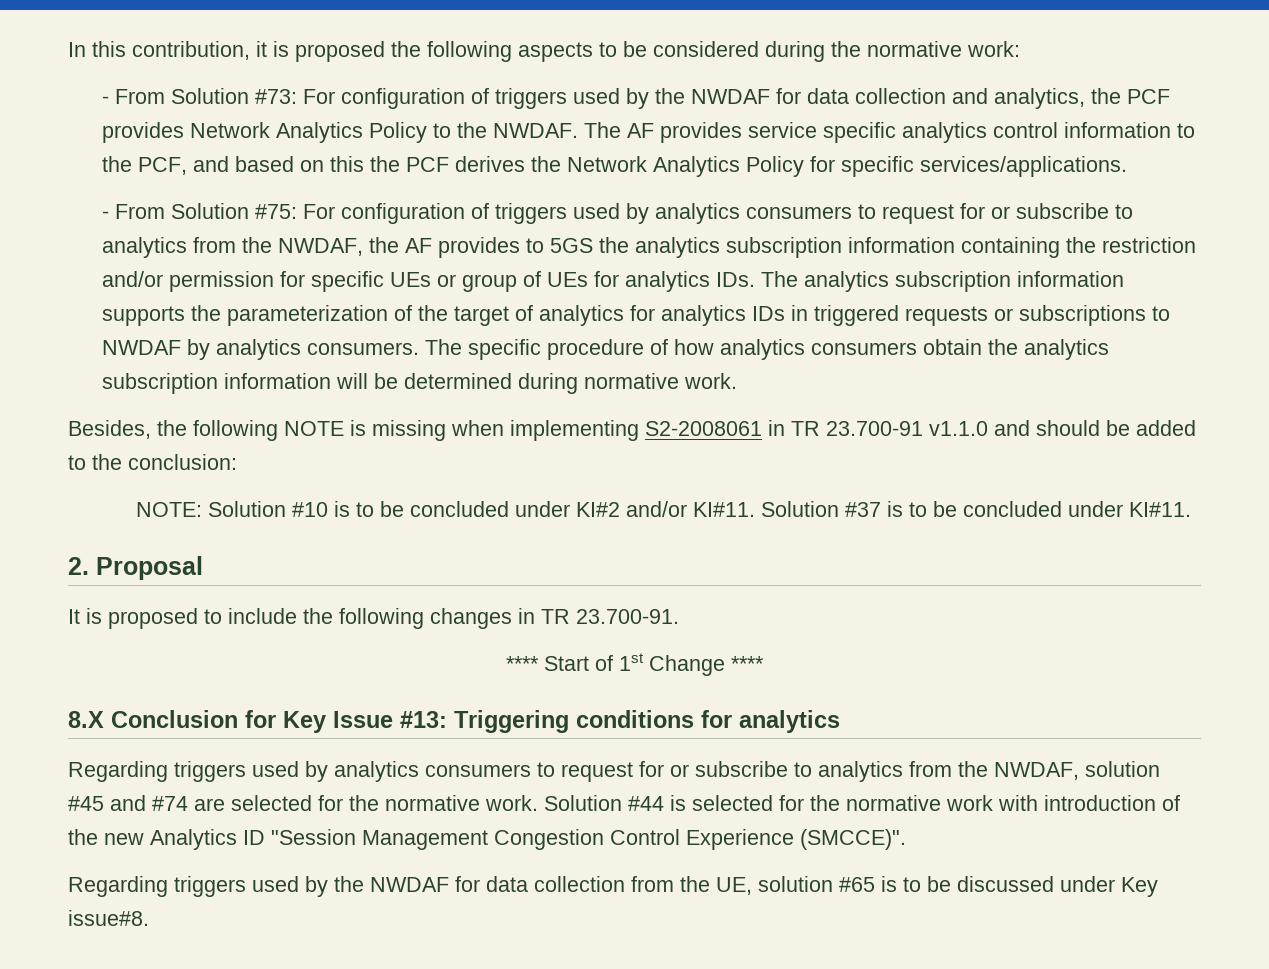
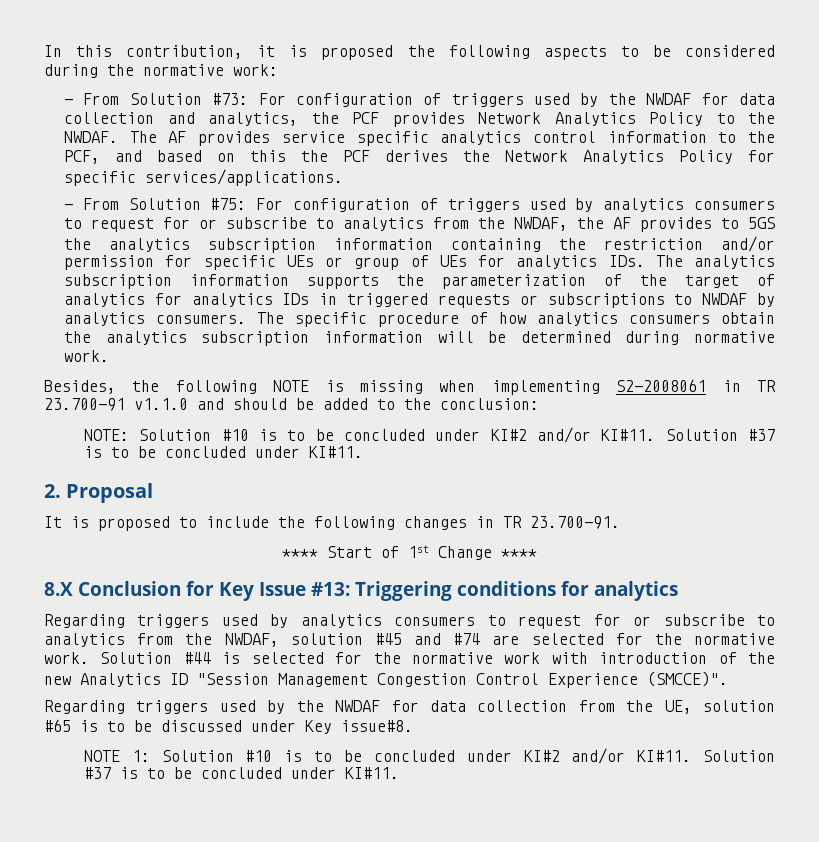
(149, 918) none -> [83,748,775,764] [83,767,399,779] // NOTE 1: Solution #10 is to be concluded under KI#2 and/or KI#11. Solution #37 is to be concluded under KI#11.

